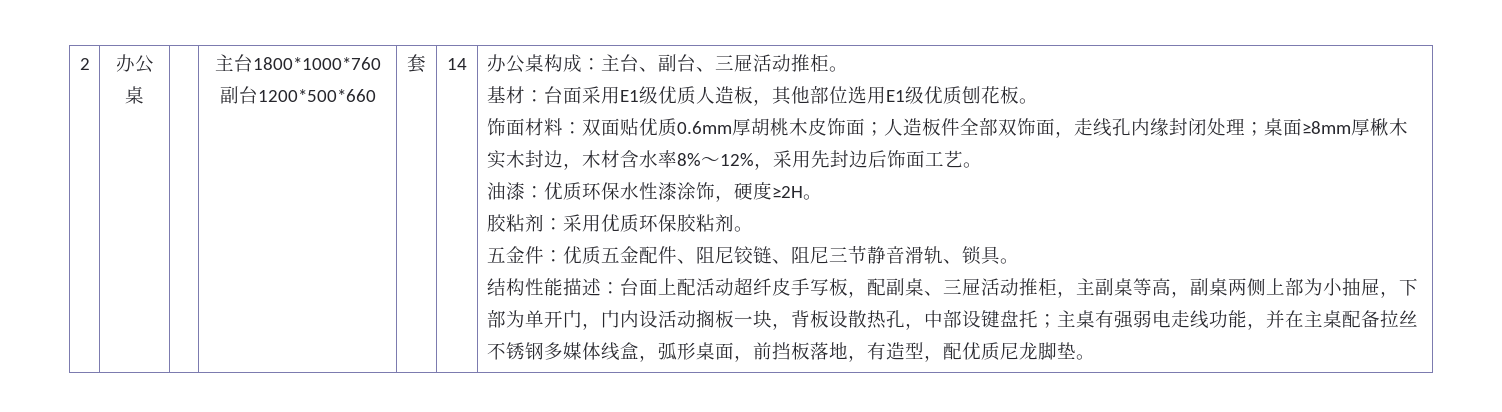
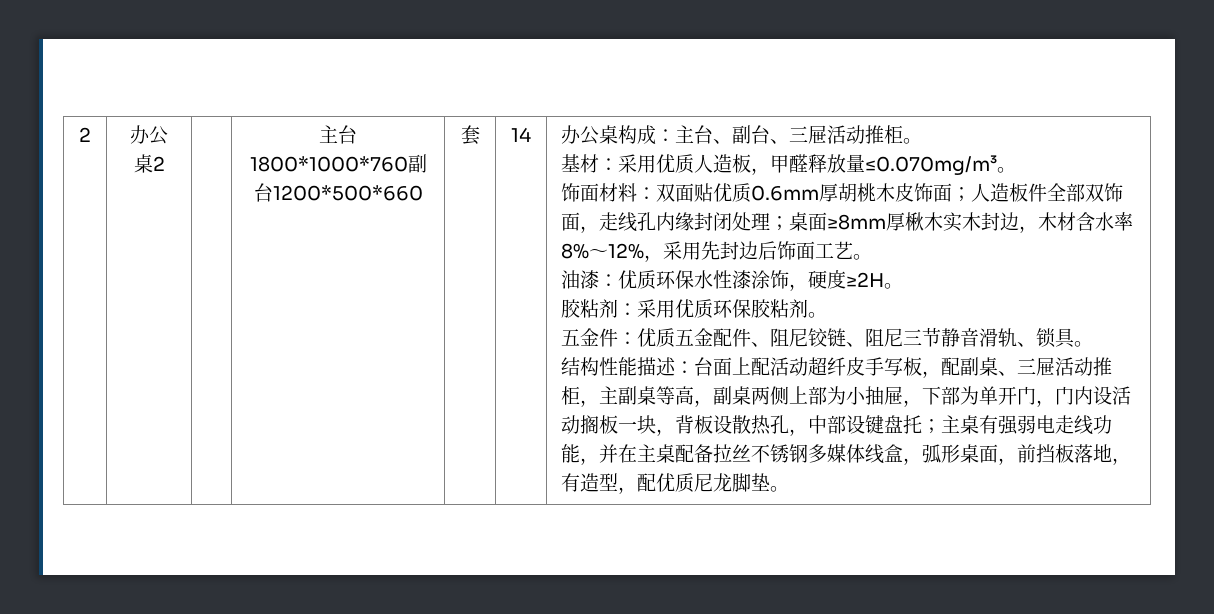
(144, 95) none -> [152,156,165,171] 2
[543,86,1019,106] 台面采用E1级优质人造板，其他部位选用E1级优质刨花板 -> [618,154,998,175] 采用优质人造板，甲醛释放量≤0.070mg/m³

